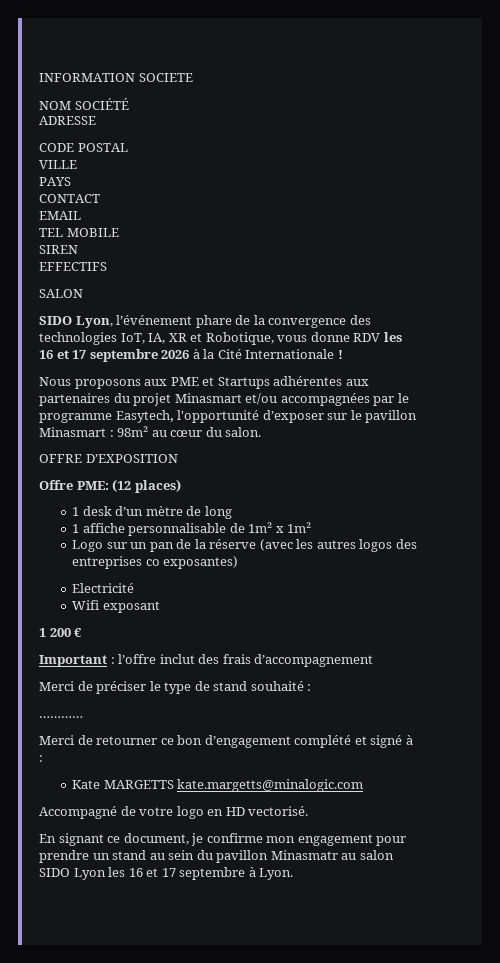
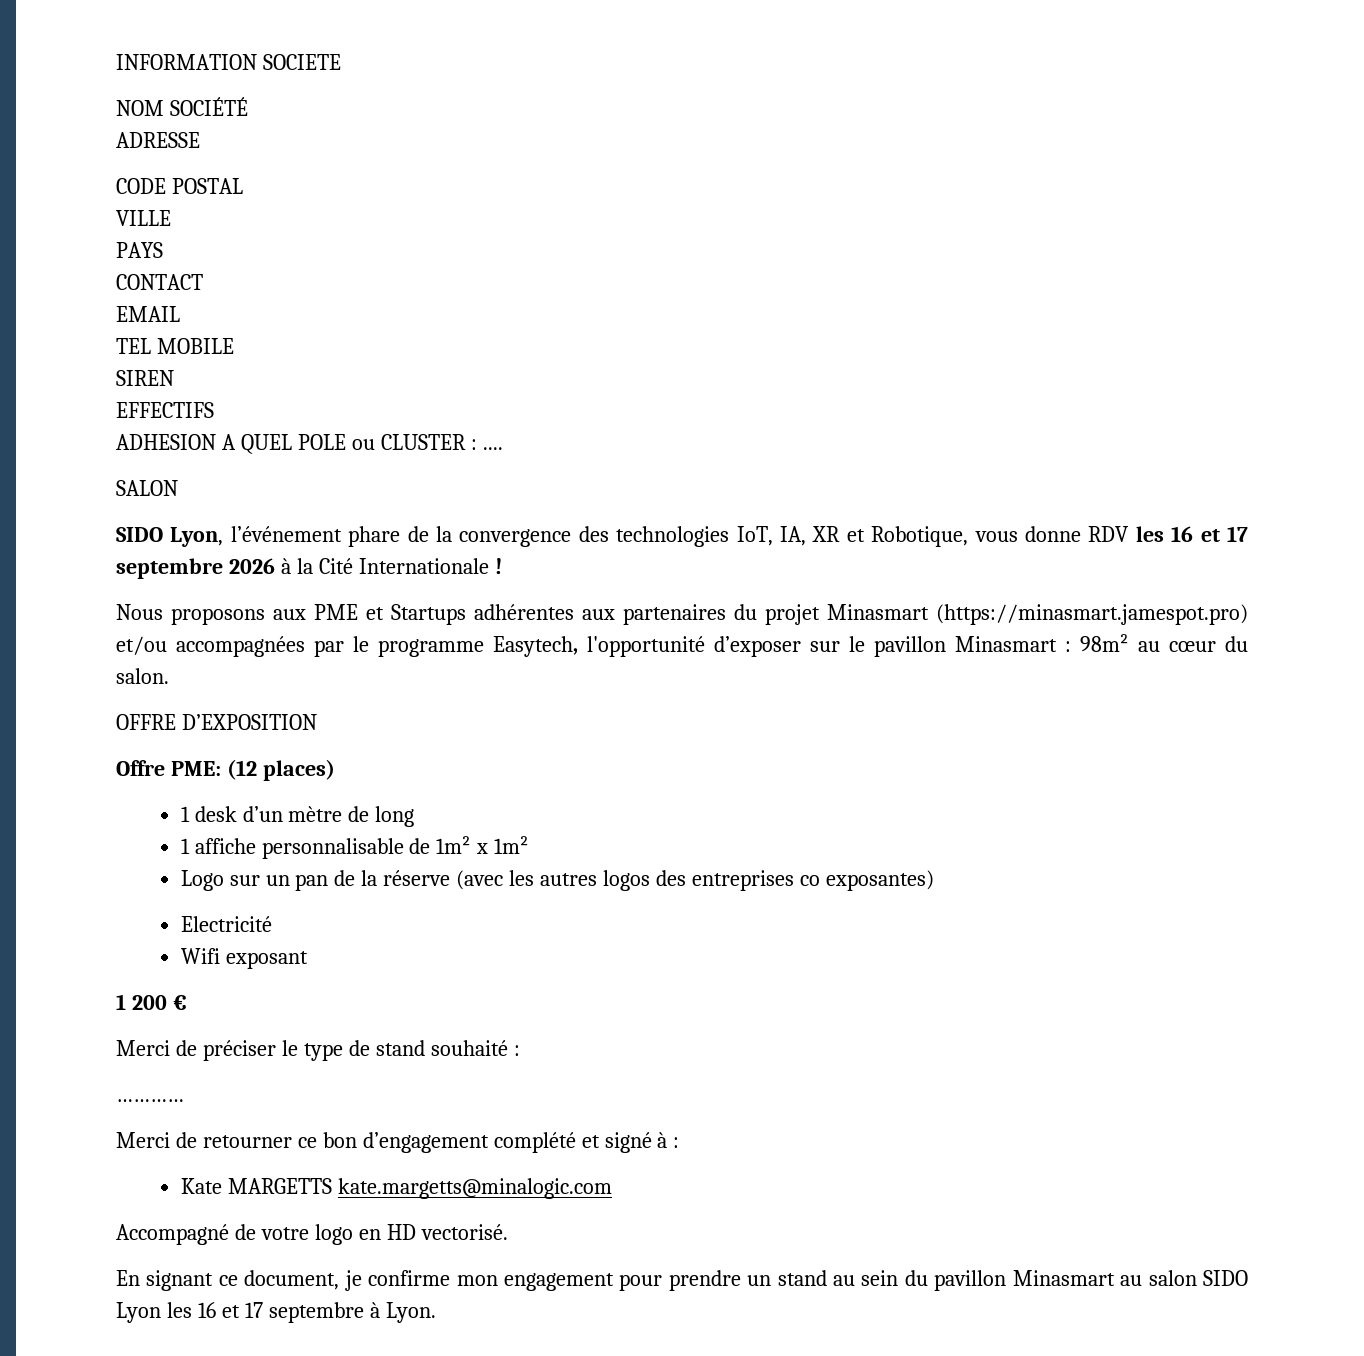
(107, 266) none -> [116,434,503,454] // ADHESION A QUEL POLE ou CLUSTER : ....
(242, 398) none -> [936,604,1248,625] (https://minasmart.jamespot.pro)
[39,654,374,667] // Important : l’offre inclut des frais d’accompagnement -> (187, 1002) none
[270,850,338,860] Minasmatr -> [1012,1270,1115,1286] Minasmart

